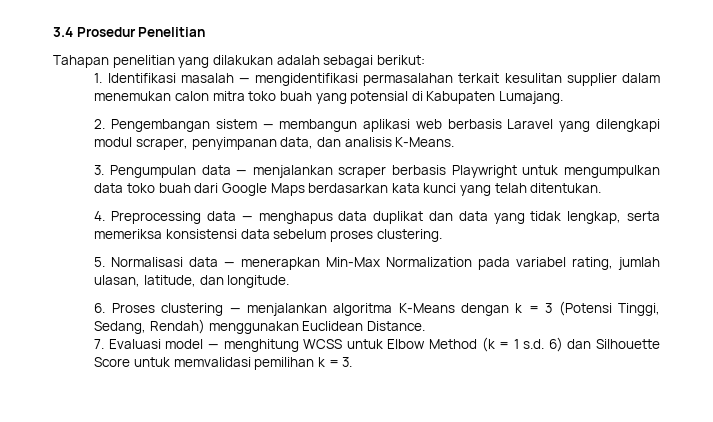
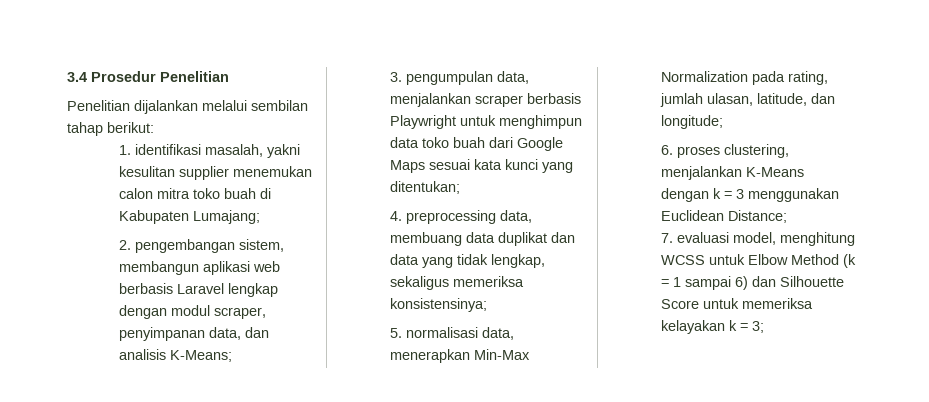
[53,55,425,68] [94,73,500,86] Tahapan penelitian yang dilakukan adalah sebagai berikut: // 1. Identifikasi masalah — mengidentifikasi permasalahan terkait -> [67,100,308,114] [67,122,154,136] [119,144,301,158] Penelitian dijalankan melalui sembilan tahap berikut: // 1. identifikasi masalah, yakni
[622,73,660,83] dalam -> (230, 173) none
[315,91,409,104] yang potensial -> (257, 193) none
[499,91,564,104] Lumajang. -> [193,210,261,224] Lumajang;
[111,119,274,132] Pengembangan sistem — -> [135,239,285,253] pengembangan sistem,
[559,119,660,132] yang dilengkapi -> [228,283,279,297] [119,305,168,319] lengkap dengan
[395,137,455,147] [94,165,248,178] K-Means. // 3. Pengumpulan data — -> [170,350,233,362] [390,71,530,85] K-Means; // 3. pengumpulan data,
[564,165,661,178] mengumpulkan -> [499,115,583,129] menghimpun
[308,183,389,193] berdasarkan -> [429,159,471,170] sesuai
[494,183,602,193] telah ditentukan. -> [390,181,461,194] ditentukan;
[111,211,333,224] Preprocessing data — menghapus -> [406,210,533,224] [390,232,463,246] preprocessing data, membuang
[626,211,660,221] [94,229,442,242] [94,257,236,267] serta memeriksa konsistensi data sebelum proses clustering. // 5. Normalisasi data — -> [390,276,525,290] [390,298,488,312] [390,327,515,340] sekaligus memeriksa konsistensinya; // 5. normalisasi data,
[516,257,567,267] variabel -> (786, 78) none
[227,275,290,288] longitude. -> [661,115,724,129] longitude;
[111,303,393,316] Proses clustering — menjalankan algoritma -> [677,144,790,158] [661,166,743,180] proses clustering, menjalankan
[558,301,660,316] [94,319,205,334] (Potensi Tinggi, Sedang, Rendah) -> (745, 194) none
[366,321,425,331] Distance. -> [728,210,788,223] Distance;
[108,339,220,349] Evaluasi model — -> [677,232,777,245] evaluasi model,
[523,339,545,349] s.d. -> [685,276,732,290] sampai
[173,357,353,370] memvalidasi pemilihan k = 3. -> [742,298,814,309] [661,320,765,334] memeriksa kelayakan k = 3;

